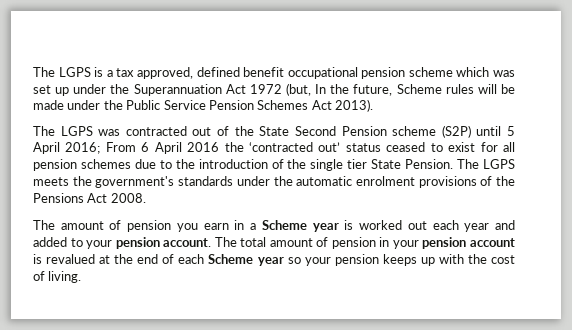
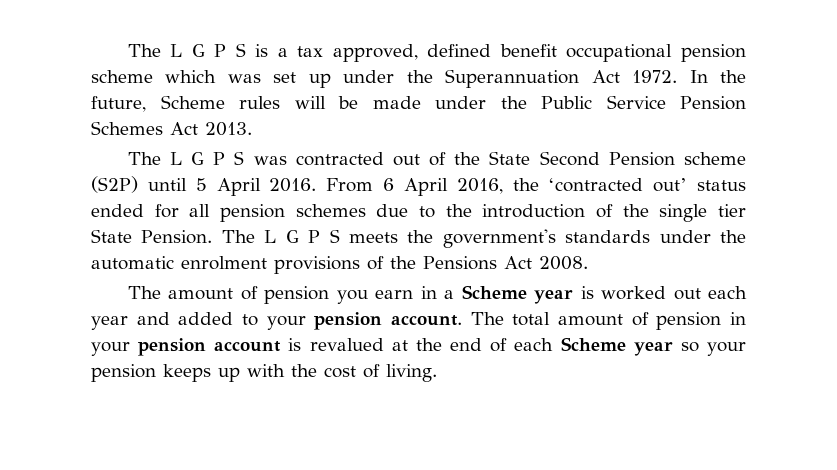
[33,67,91,77] The LGPS -> [127,43,246,57] The L G P S
[249,83,311,96] 1972 (but, -> [632,70,678,83] 1972.
[335,99,373,112] [33,126,93,136] 2013). // The LGPS -> [205,122,252,136] [127,151,245,165] 2013. // The L G P S
[65,142,101,154] 2016; -> [269,178,317,192] 2016.
[187,142,220,152] 2016 -> [456,178,503,194] 2016,
[386,142,476,152] ceased to exist -> [91,204,144,217] ended
[482,159,515,169] LGPS -> [264,229,340,243] L G P S

